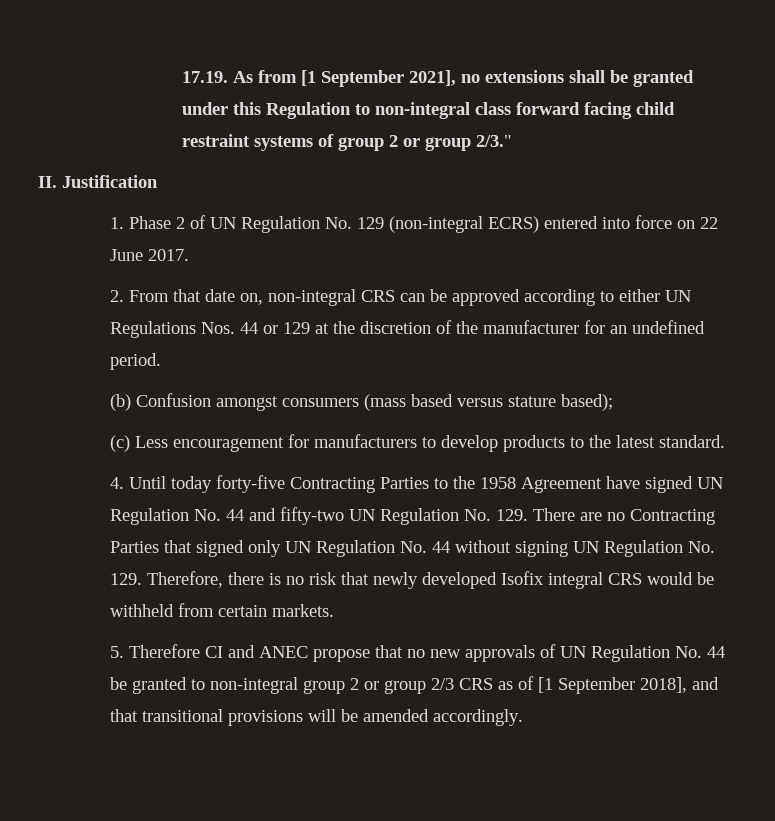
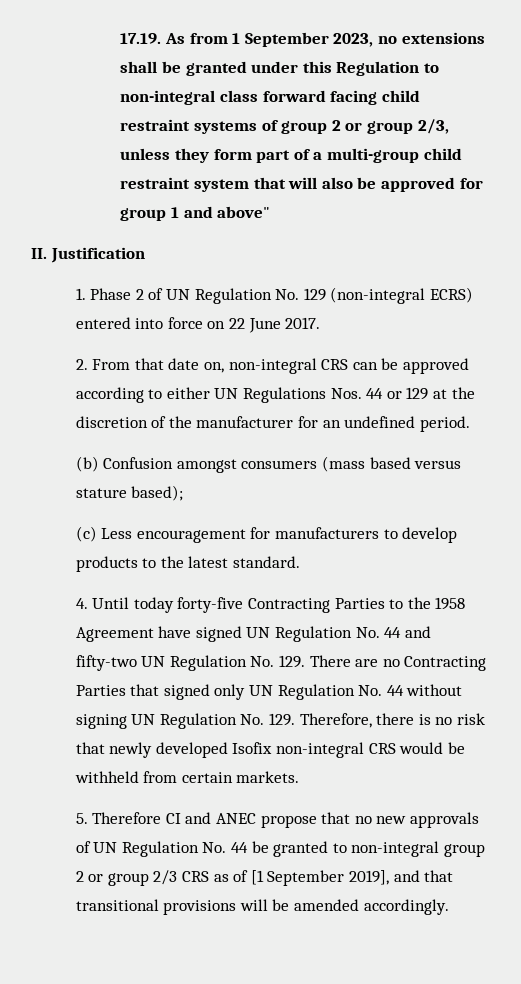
[300,70,456,87] [1 September 2021], -> [232,32,374,47] 1 September 2023,
[475,135,512,147] 2/3." -> [417,119,449,134] [120,148,462,163] [120,177,483,192] [120,206,271,221] 2/3, unless they form part of a multi-group child restraint system that will also be approved for group 1 and above"
[547,572,603,589] integral -> [276,742,365,758] non-integral
[639,677,687,693] 2018], -> [349,870,390,885] 2019],

